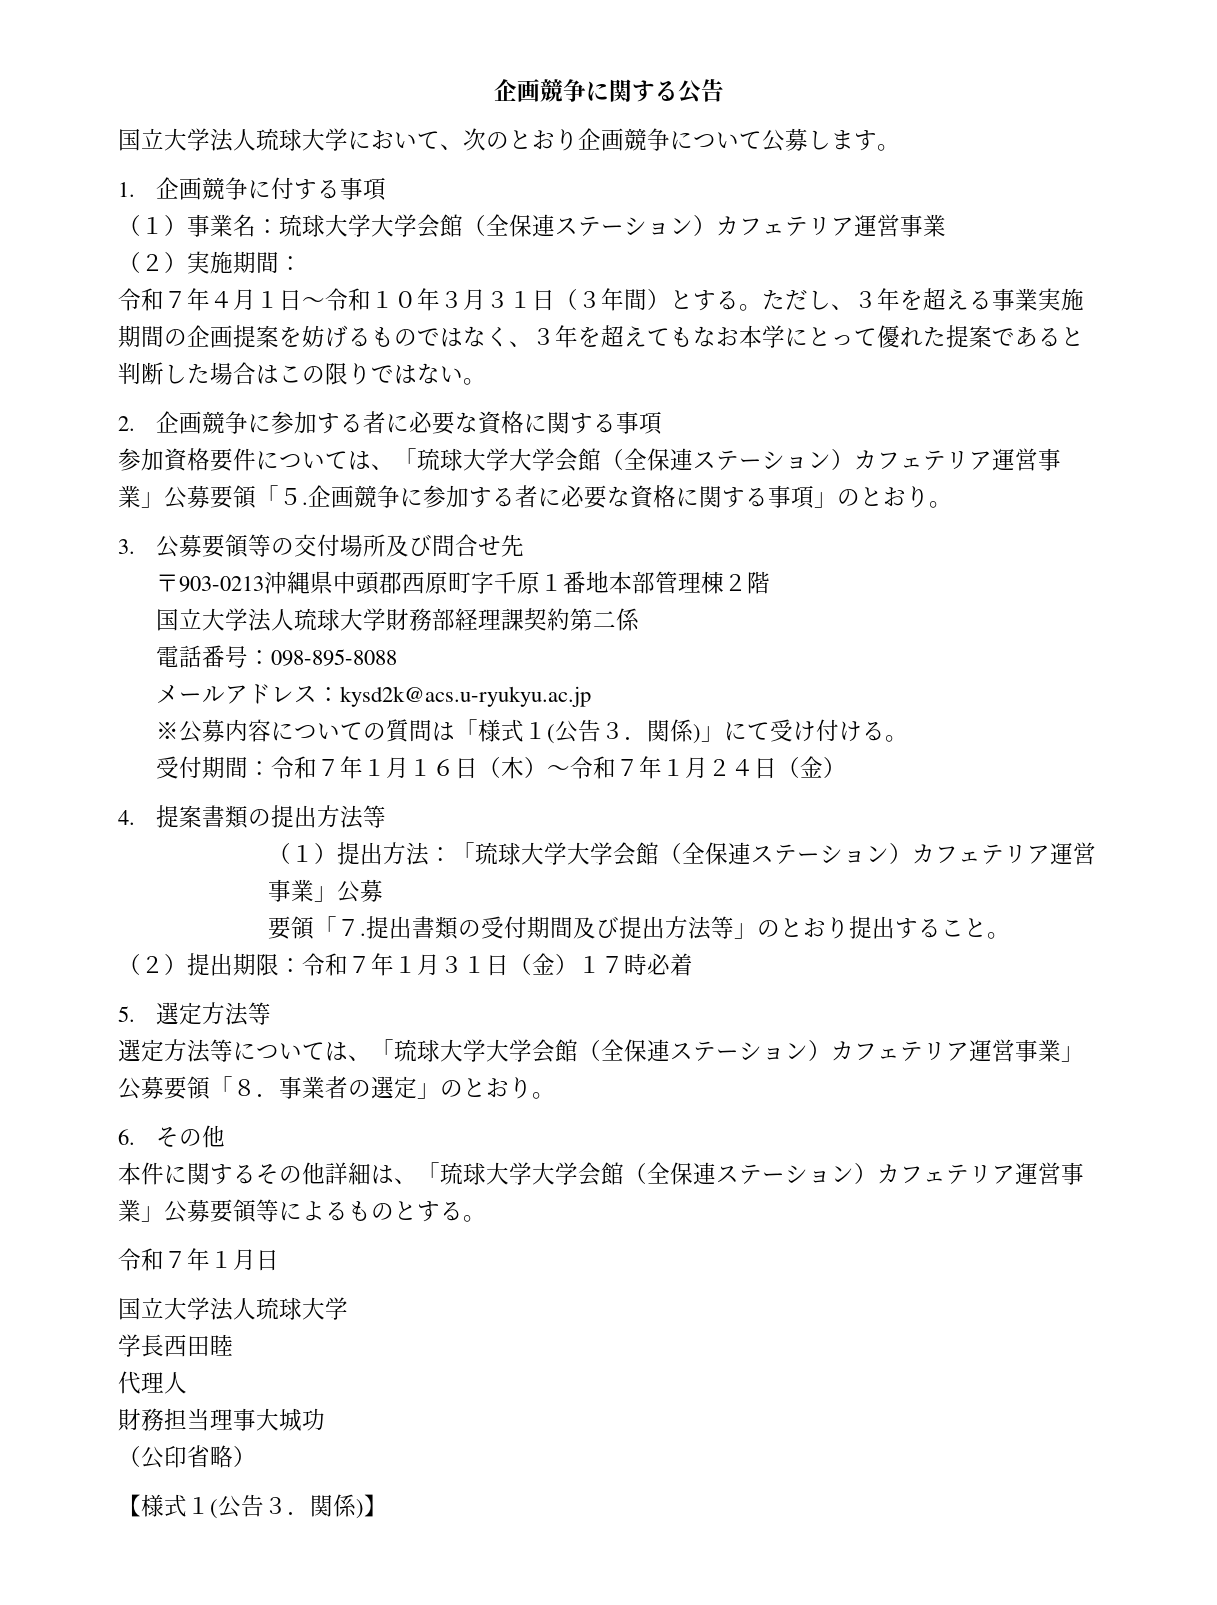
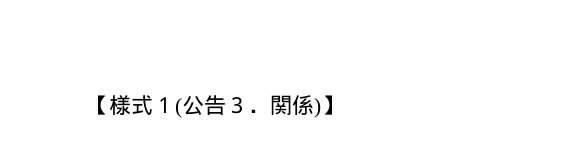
[493,79,724,104] [118,128,900,152] [118,177,386,201] [118,214,946,238] [118,251,302,274] [118,288,1084,311] [118,325,1084,348] [118,362,486,385] [118,411,662,435] [118,448,1061,472] [118,485,952,509] [118,534,524,558] [155,571,770,595] [155,608,639,632] [155,645,397,668] [155,684,591,707] [155,719,908,744] [155,756,846,779] [118,805,386,829] [268,842,1097,866] [268,879,384,903] [268,916,1011,940] [118,953,693,976] [118,1002,271,1026] [118,1039,1084,1063] [118,1076,555,1100] [118,1125,225,1148] [118,1162,1084,1186] [118,1199,486,1223] [118,1248,279,1271] [118,1297,348,1321] [118,1334,233,1357] [118,1371,187,1394] [118,1408,325,1431] [118,1445,256,1469] 企画競争に関する公告 // 国立大学法人琉球大学において、次のとおり企画競争について公募します。 // 1.企画競争に付する事項 // （１）事業名：琉球大学大学会館（全保連ステーション）カフェテリア運営事業 // （２）実施期間： // 令和７年４月１日～令和１０年３月３１日（３年間）とする。ただし、３年を超える事業実施期間の企画提案を妨げるものではなく、３年を超えてもなお本学にとって優れた提案であると判断した場合はこの限りではない。 // 2.企画競争に参加する者に必要な資格に関する事項 // 参加資格要件については、「琉球大学大学会館（全保連ステーション）カフェテリア運営事業」公募要領「５.企画競争に参加する者に必要な資格に関する事項」のとおり。 // 3.公募要領等の交付場所及び問合せ先 // 〒903-0213沖縄県中頭郡西原町字千原１番地本部管理棟２階 // 国立大学法人琉球大学財務部経理課契約第二係 // 電話番号：098-895-8088 // メールアドレス：kysd2k@acs.u-ryukyu.ac.jp // ※公募内容についての質問は「様式１(公告３．関係)」にて受け付ける。 // 受付期間：令和７年１月１６日（木）～令和７年１月２４日（金） // 4.提案書類の提出方法等 // （１）提出方法：「琉球大学大学会館（全保連ステーション）カフェテリア運営事業」公募 // 要領「７.提出書類の受付期間及び提出方法等」のとおり提出すること。 // （２）提出期限：令和７年１月３１日（金）１７時必着 // 5.選定方法等 // 選定方法等については、「琉球大学大学会館（全保連ステーション）カフェテリア運営事業」公募要領「８．事業者の選定」のとおり。 // 6.その他 // 本件に関するその他詳細は、「琉球大学大学会館（全保連ステーション）カフェテリア運営事業」公募要領等によるものとする。 // 令和７年１月日 // 国立大学法人琉球大学 // 学長西田睦 // 代理人 // 財務担当理事大城功 // （公印省略） // -> (87, 105) none

